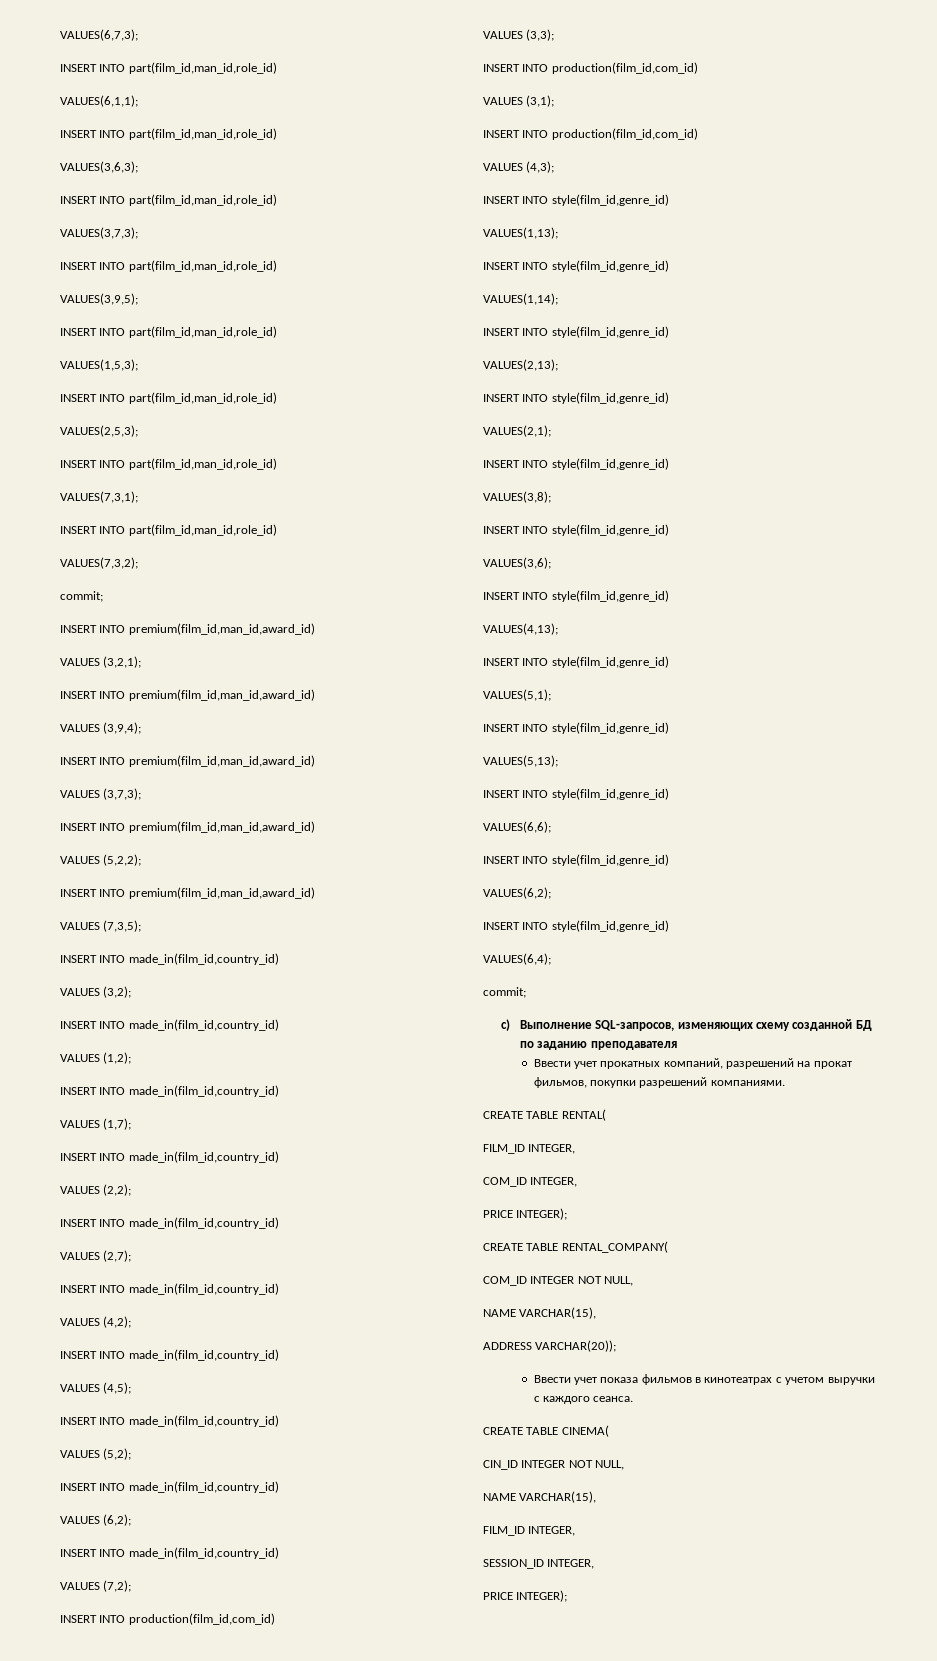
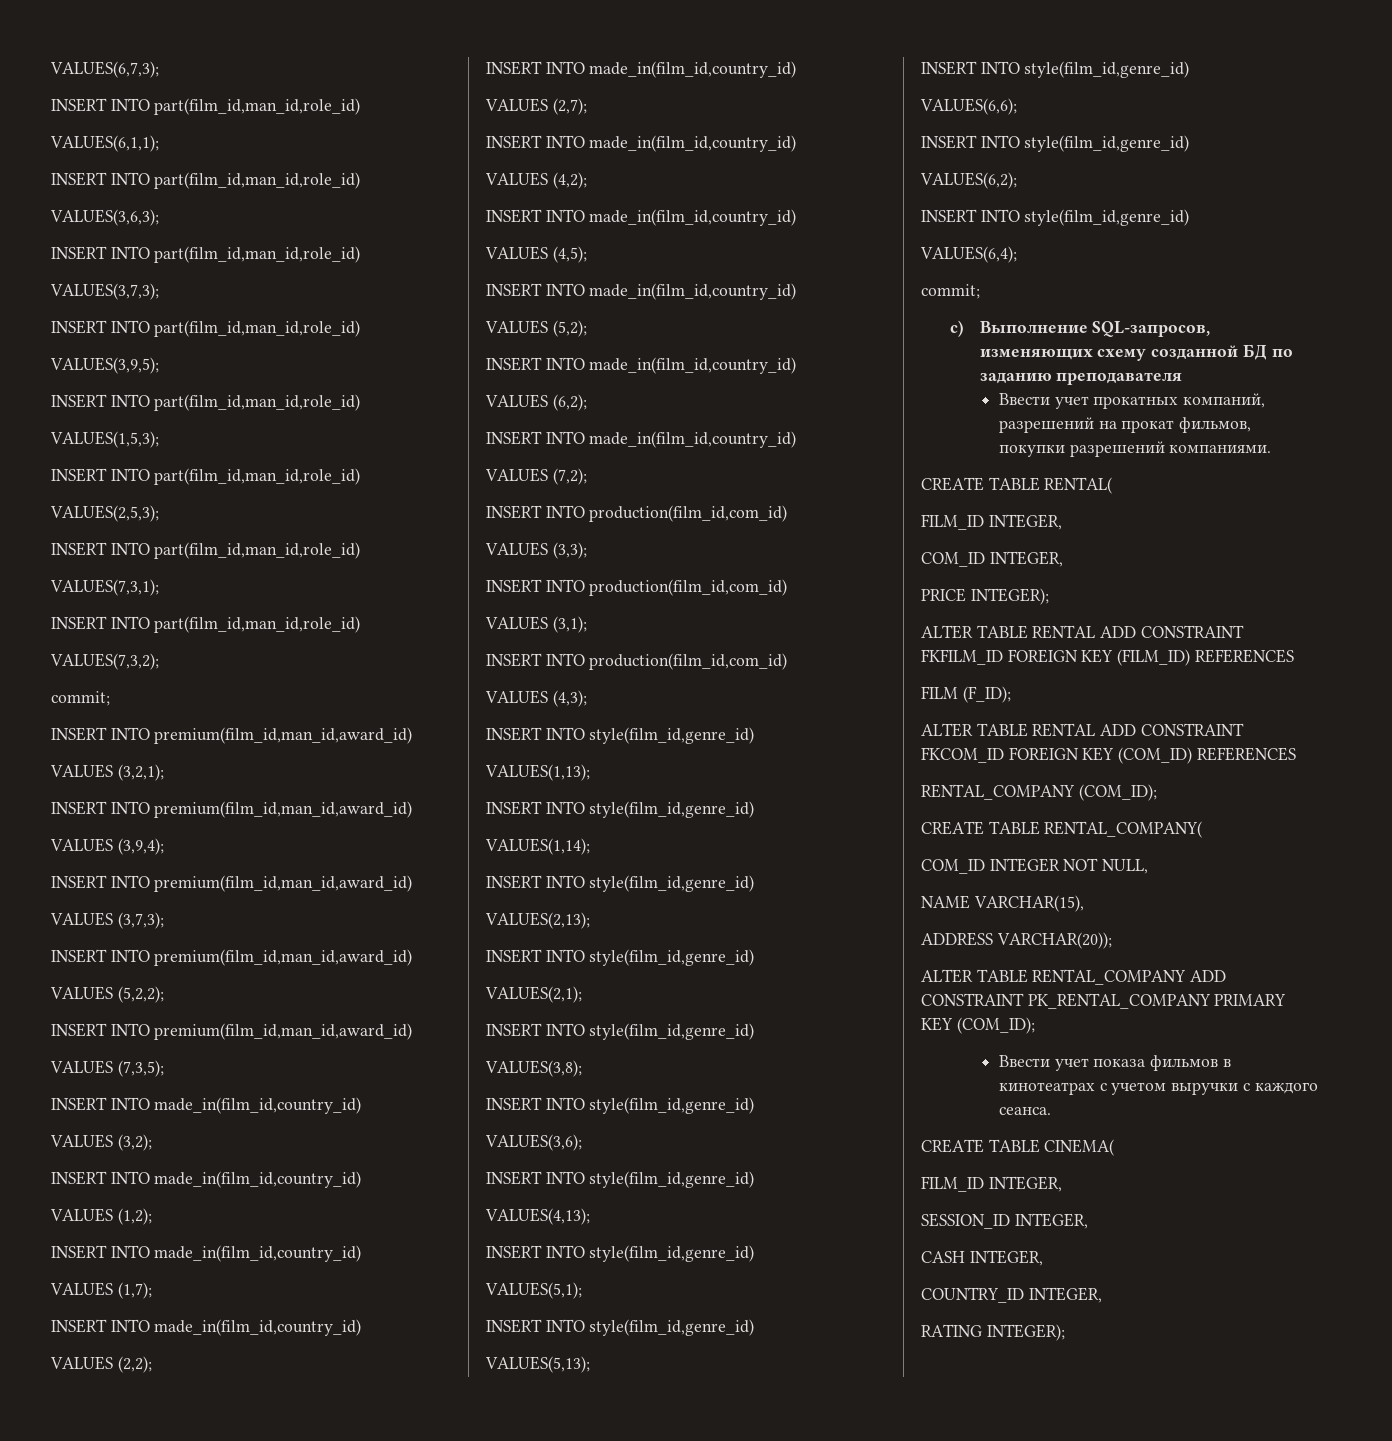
(568, 1214) none -> [921,625,1244,639] [921,649,1294,666] [921,686,1011,703] [921,723,1244,737] [921,747,1296,764] [921,784,1157,801] // ALTER TABLE RENTAL ADD CONSTRAINT FKFILM_ID FOREIGN KEY (FILM_ID) REFERENCES // FILM (F_ID); // ALTER TABLE RENTAL ADD CONSTRAINT FKCOM_ID FOREIGN KEY (COM_ID) REFERENCES // RENTAL_COMPANY (COM_ID);
(617, 1346) none -> [921,969,1227,985] [921,993,1287,1009] [921,1017,1035,1034] // ALTER TABLE RENTAL_COMPANY ADD CONSTRAINT PK_RENTAL_COMPANY PRIMARY KEY (COM_ID);
[483,1460,625,1470] [483,1491,597,1503] // CIN_ID INTEGER NOT NULL, // NAME VARCHAR(15), -> (1115, 1147) none
[483,1592,513,1600] PRICE -> [921,1250,1043,1266] [921,1287,1102,1303] [921,1324,982,1337] CASH INTEGER, // COUNTRY_ID INTEGER, // RATING

